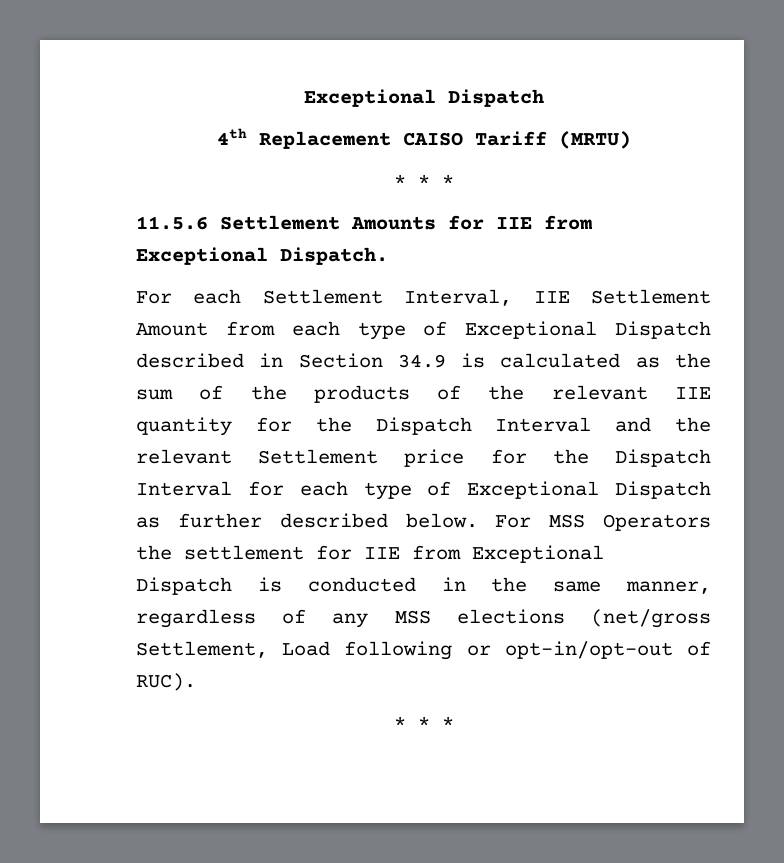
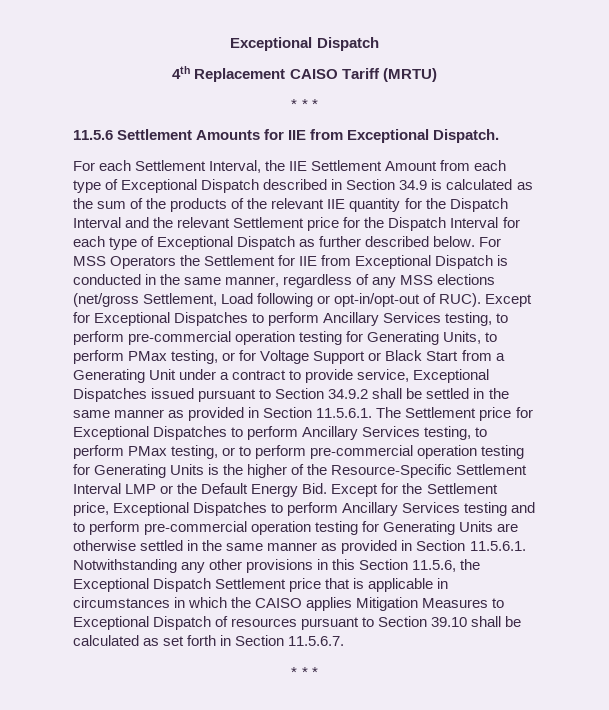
(513, 297) none -> [265,160,286,171] the
[184,545,304,560] settlement -> [204,255,276,266] Settlement
(196, 682) none -> [485,294,533,307] [73,312,509,326] [73,331,498,345] [73,350,505,364] [73,369,490,383] [73,388,509,402] [73,407,533,421] [73,426,488,440] [73,445,525,459] [73,464,528,478] [73,483,498,497] [73,502,536,516] [73,521,519,535] [73,540,526,554] [73,559,481,573] [73,578,449,592] [73,597,505,611] [73,616,522,630] [73,635,345,646] Except for Exceptional Dispatches to perform Ancillary Services testing, to perform pre-commercial operation testing for Generating Units, to perform PMax testing, or for Voltage Support or Black Start from a Generating Unit under a contract to provide service, Exceptional Dispatches issued pursuant to Section 34.9.2 shall be settled in the same manner as provided in Section 11.5.6.1. The Settlement price for Exceptional Dispatches to perform Ancillary Services testing, to perform PMax testing, or to perform pre-commercial operation testing for Generating Units is the higher of the Resource-Specific Settlement Interval LMP or the Default Energy Bid. Except for the Settlement price, Exceptional Dispatches to perform Ancillary Services testing and to perform pre-commercial operation testing for Generating Units are otherwise settled in the same manner as provided in Section 11.5.6.1. Notwithstanding any other provisions in this Section 11.5.6, the Exceptional Dispatch Settlement price that is applicable in circumstances in which the CAISO applies Mitigation Measures to Exceptional Dispatch of resources pursuant to Section 39.10 shall be calculated as set forth in Section 11.5.6.7.

